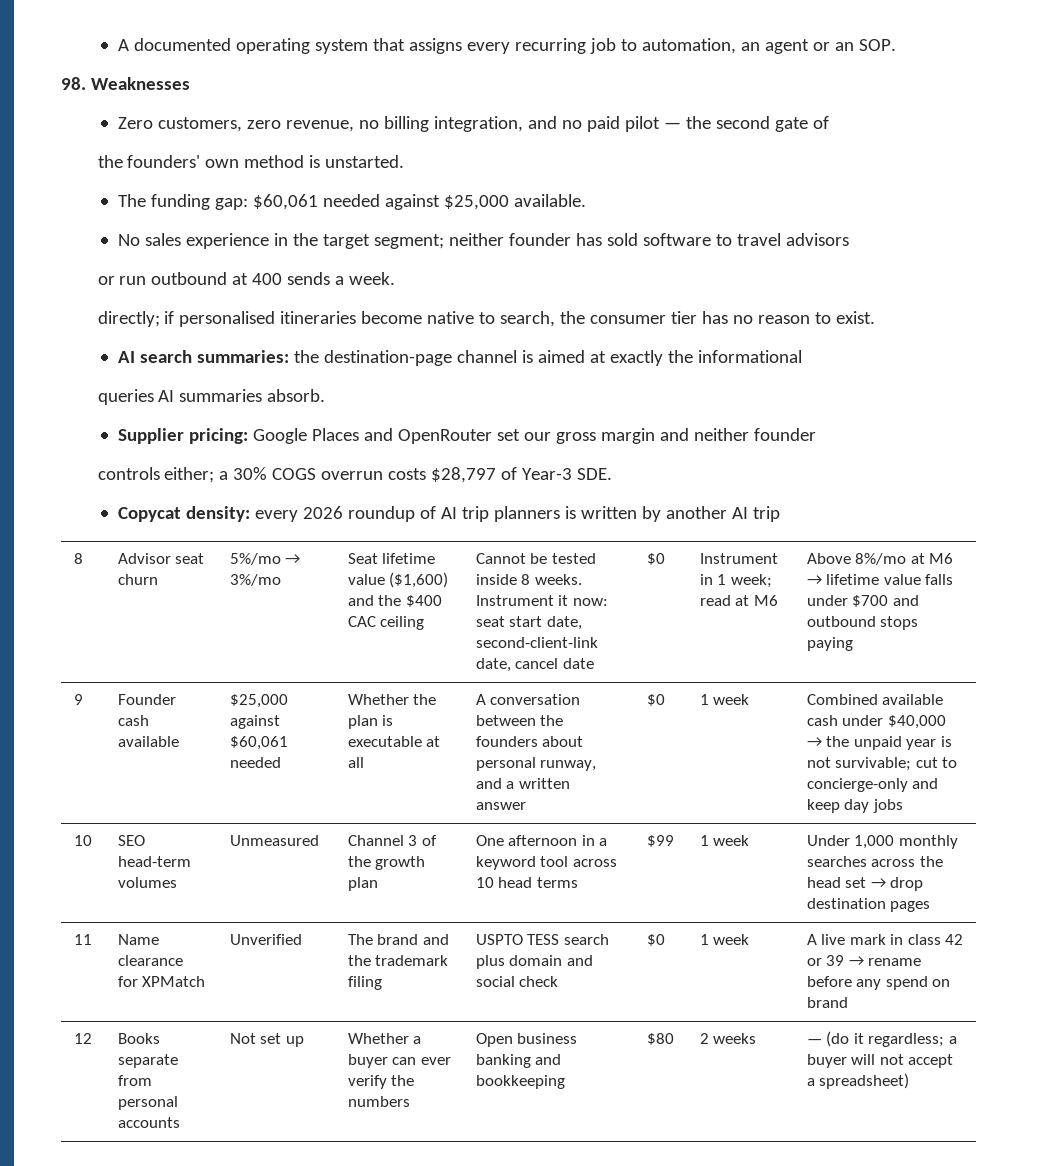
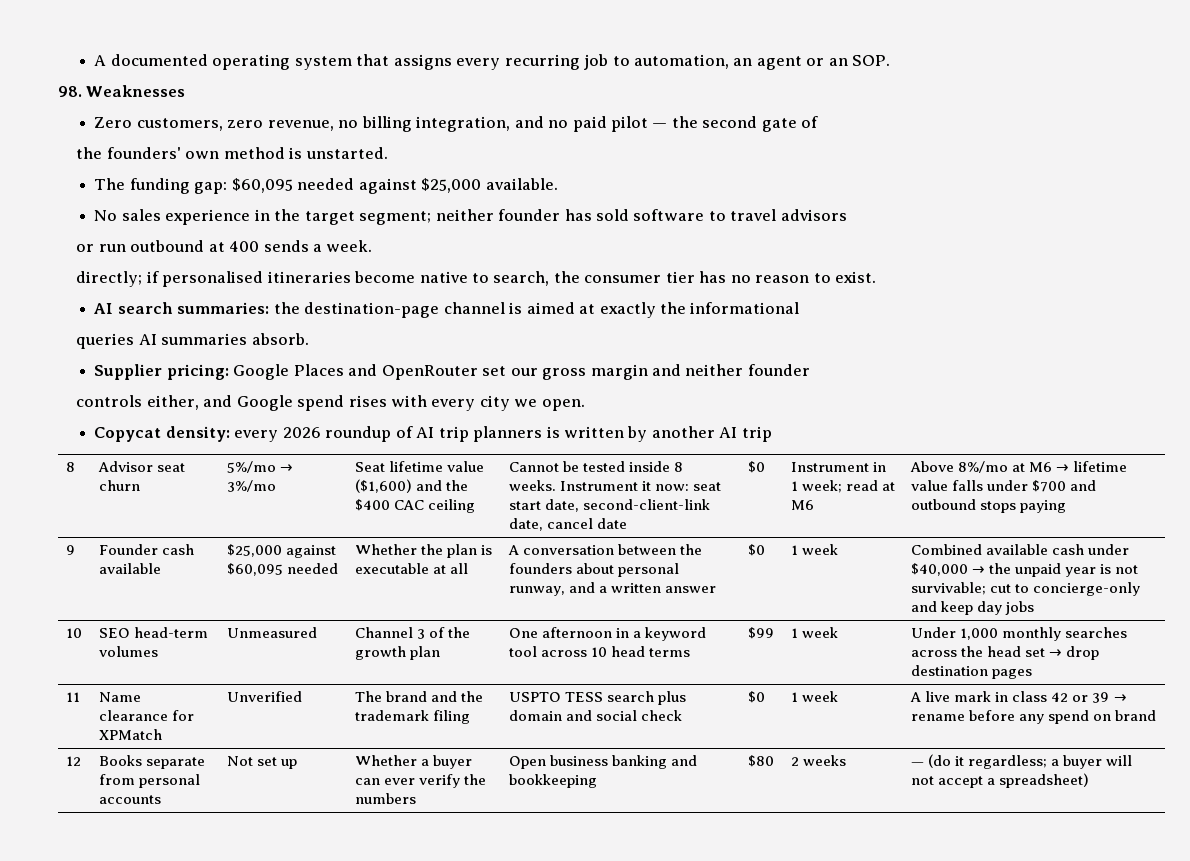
[252,194,318,210] $60,061 -> [231,178,293,193] $60,095
[164,467,613,483] either; a 30% COGS overrun costs $28,797 of Year-3 SDE. -> [146,395,585,411] either, and Google spend rises with every city we open.
[229,736,288,750] $60,061 -> [227,563,284,576] $60,095

